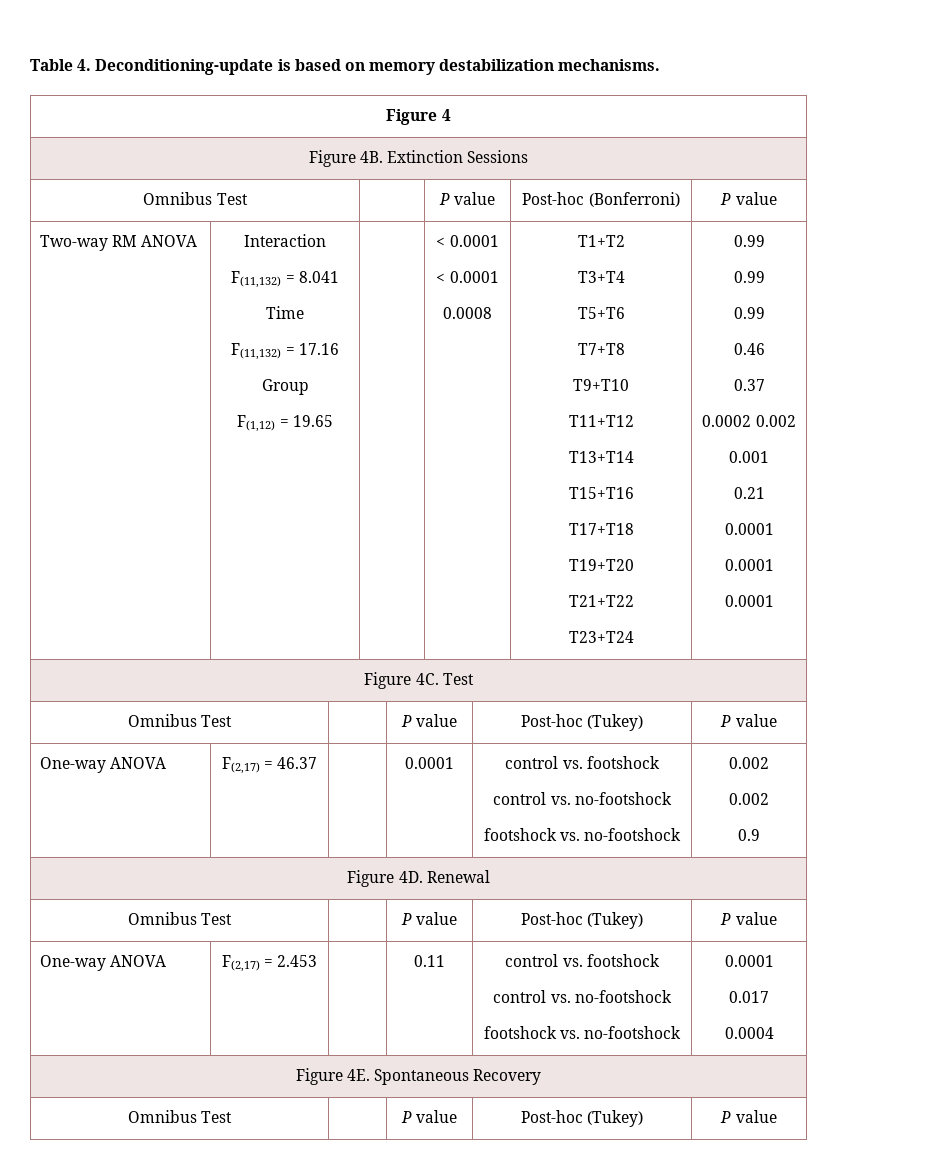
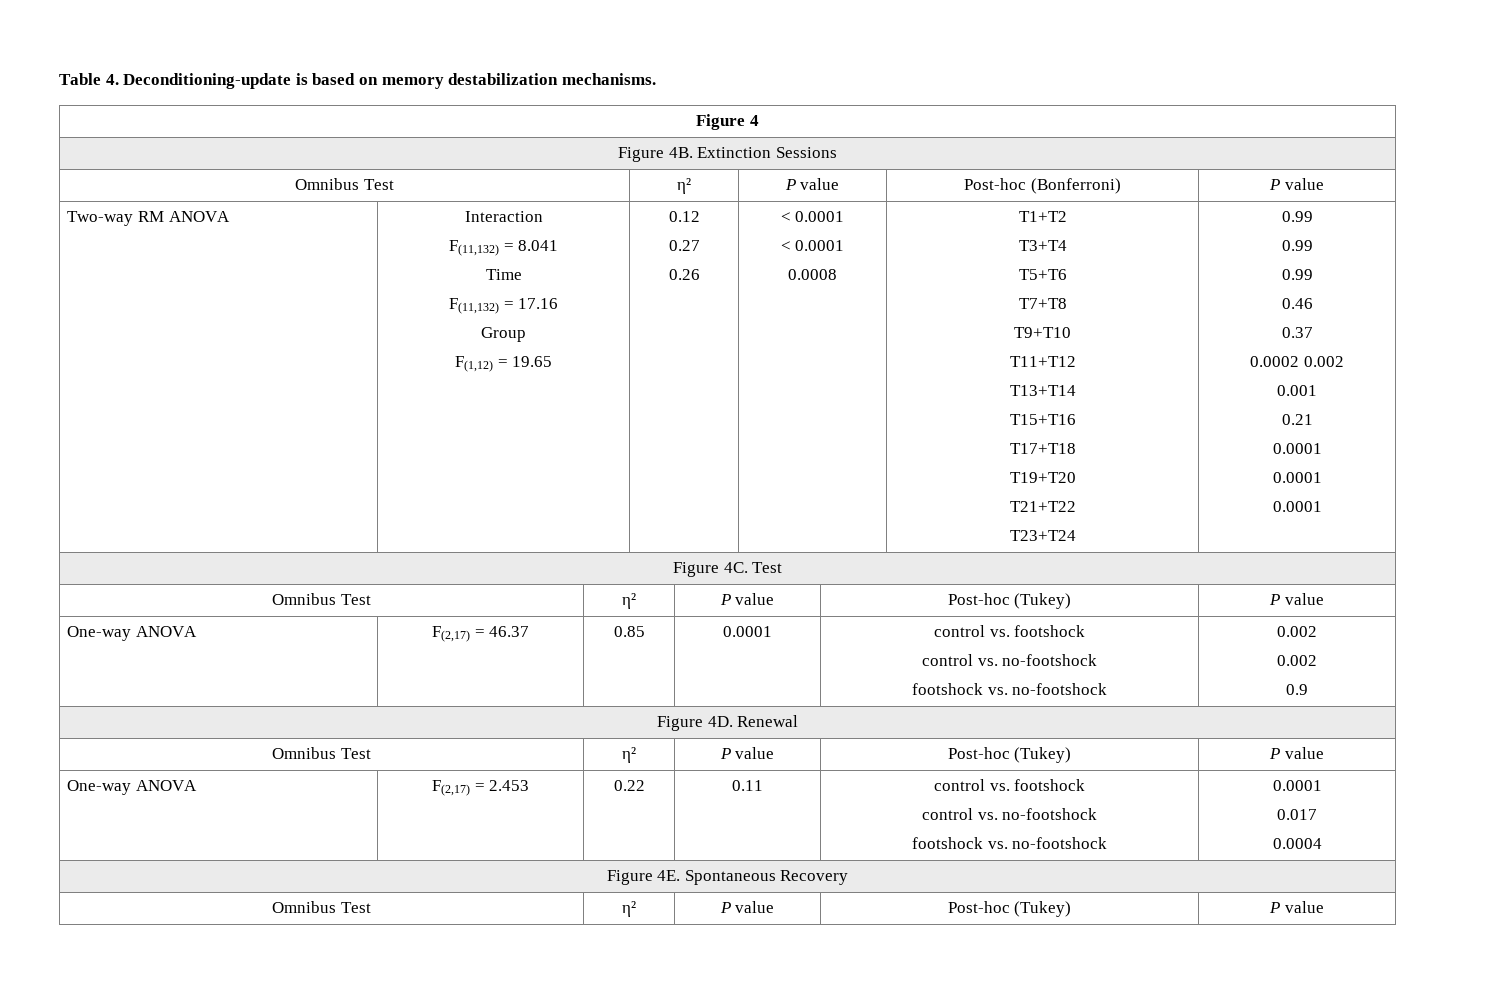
(248, 199) none -> [677,178,691,194] η²
(333, 421) none -> [668,211,700,222] [668,240,700,251] [668,269,700,280] 0.12 // 0.27 // 0.26
(233, 721) none -> [622,593,636,609] η²
(318, 763) none -> [613,626,645,637] 0.85
(233, 919) none -> [622,747,636,763] η²
(318, 961) none -> [613,780,645,791] 0.22
(233, 1117) none -> [622,901,636,917] η²

